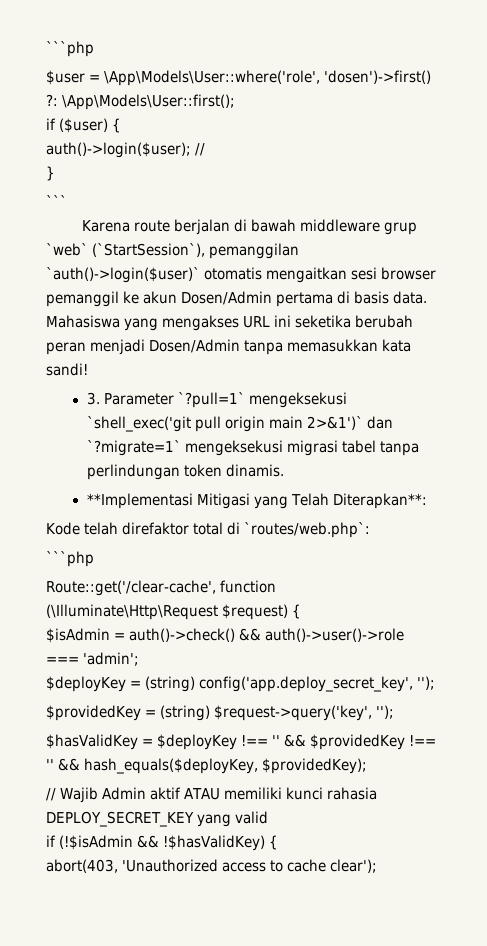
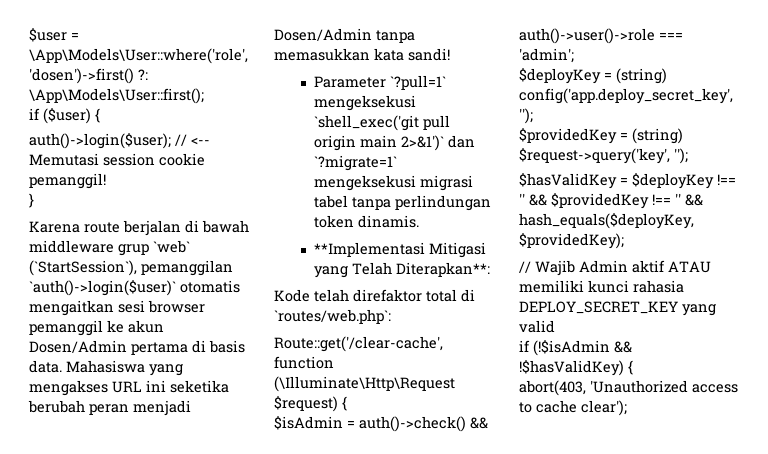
[46,41,94,57] ```php // -> (29, 35) none
(206, 149) none -> [191,137,210,145] [29,153,205,166] [29,173,106,189] <-- Memutasi session cookie pemanggil!
[46,195,67,207] // ``` -> (34, 200) none
[86,392,100,405] 3. -> (450, 54) none
[46,551,94,567] // ```php -> (391, 316) none

